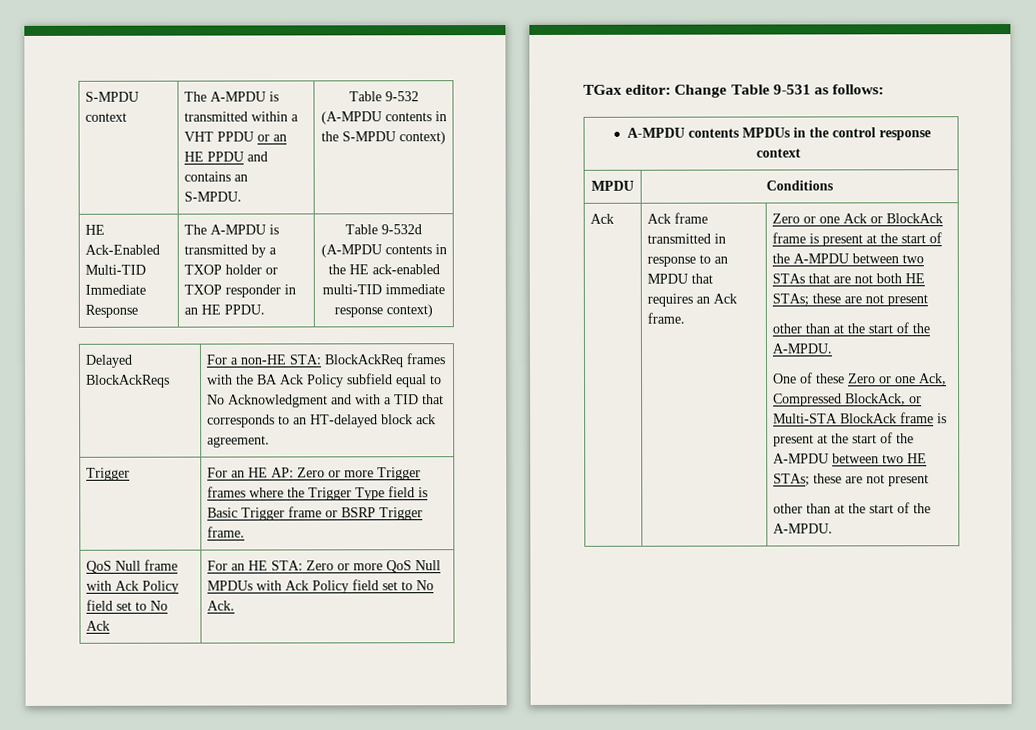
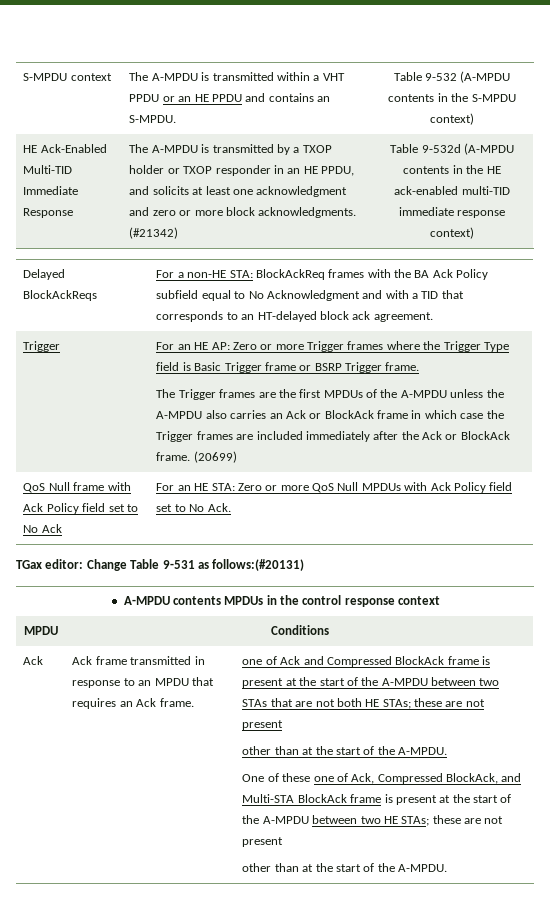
[224,304,266,315] PPDU. -> [321,166,355,176] [129,186,348,197] [129,207,357,218] [129,227,179,239] PPDU, and solicits at least one acknowledgment and zero or more block acknowledgments. (#21342)
(246, 532) none -> [156,389,504,400] [156,410,504,419] [156,431,510,442] [156,451,237,463] // The Trigger frames are the first MPDUs of the A-MPDU unless the A-MPDU also carries an Ack or BlockAck frame in which case the Trigger frames are included immediately after the Ack or BlockAck frame. (20699)
[832,84,885,95] follows: -> [212,559,305,571] follows:(#20131)
[772,213,884,224] Zero or one Ack or -> [242,656,392,667] one of Ack and Compressed
[848,373,917,384] Zero or one -> [313,773,348,782] one of
[909,396,923,404] or -> [501,773,522,782] and

